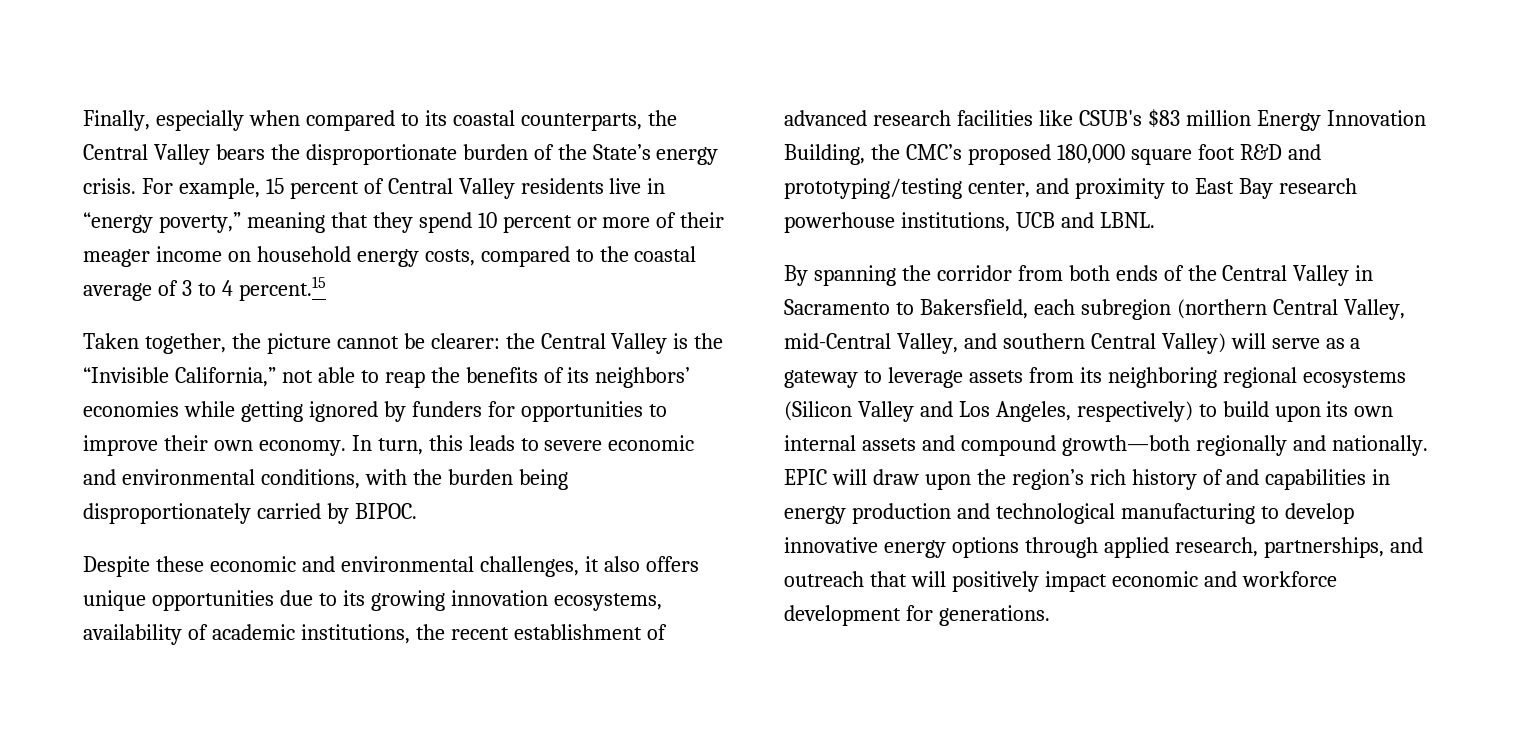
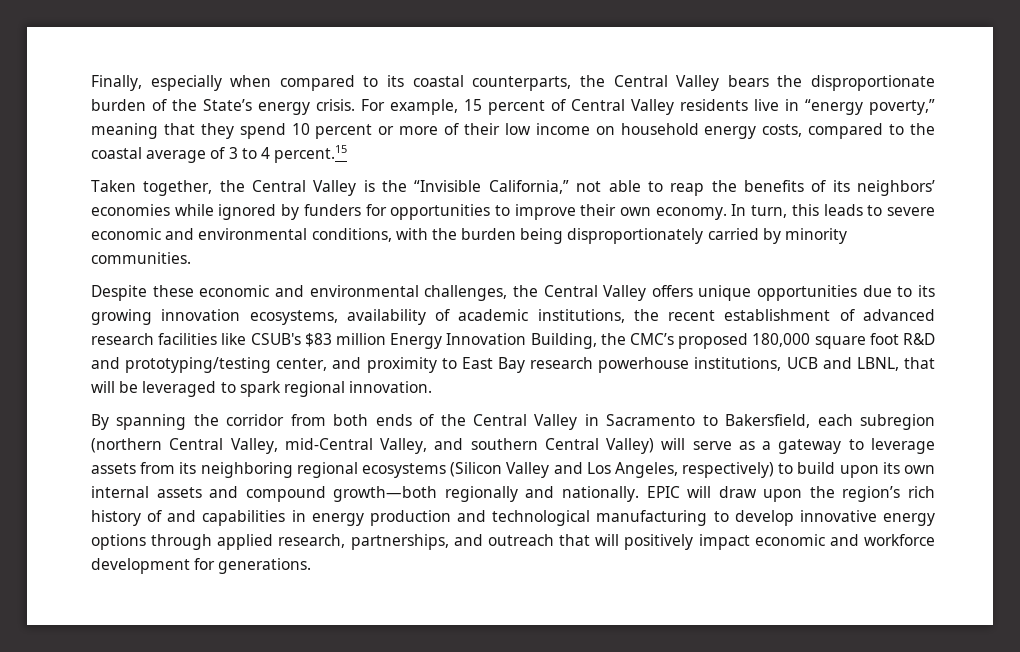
[83,249,150,267] meager -> [504,123,531,135] low
[266,333,535,354] picture cannot be clearer: the -> (245, 186) none
[240,401,303,422] getting -> (214, 210) none
[354,503,417,519] BIPOC. -> [785,228,848,244] [91,252,191,264] minority communities.
[584,556,640,572] it also -> [512,285,647,301] the Central Valley
[1099,212,1155,228] LBNL. -> [856,357,935,371] [91,381,433,397] LBNL, that will be leveraged to spark regional innovation.

